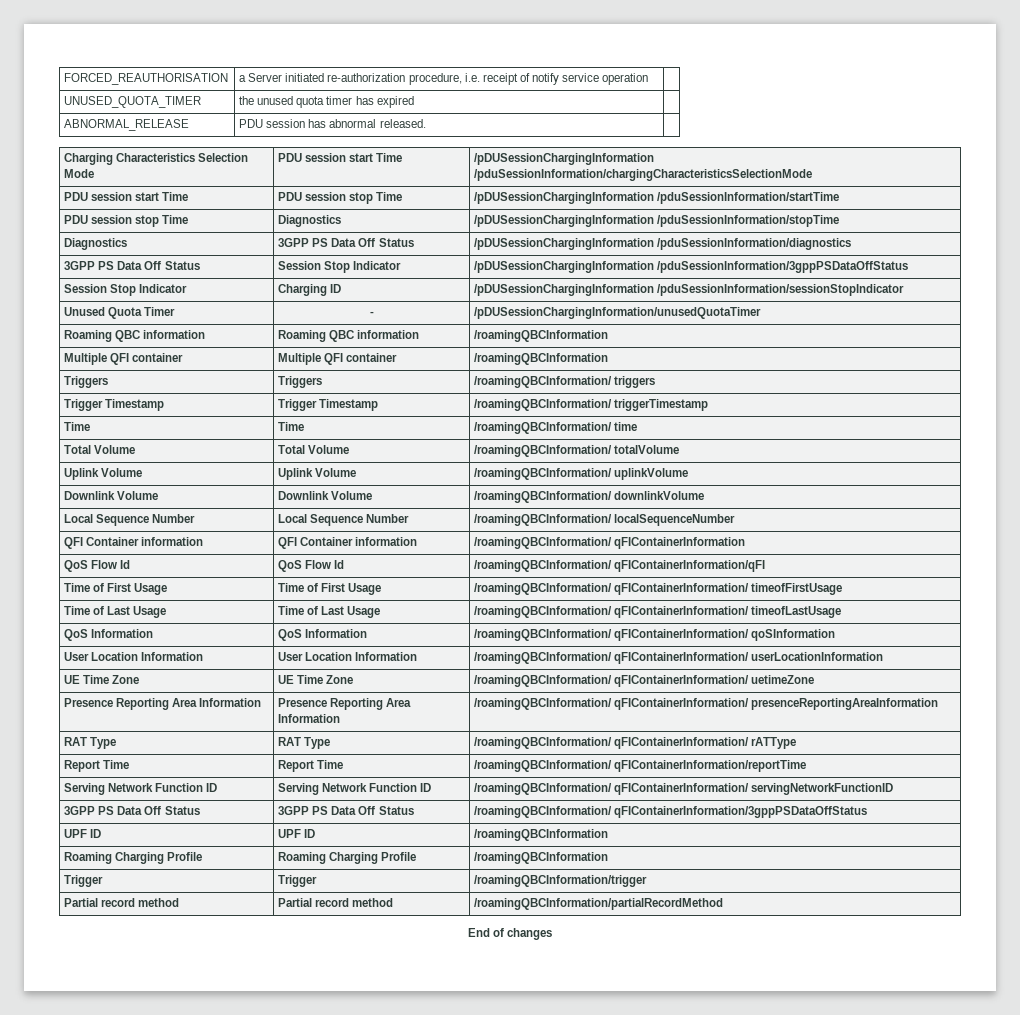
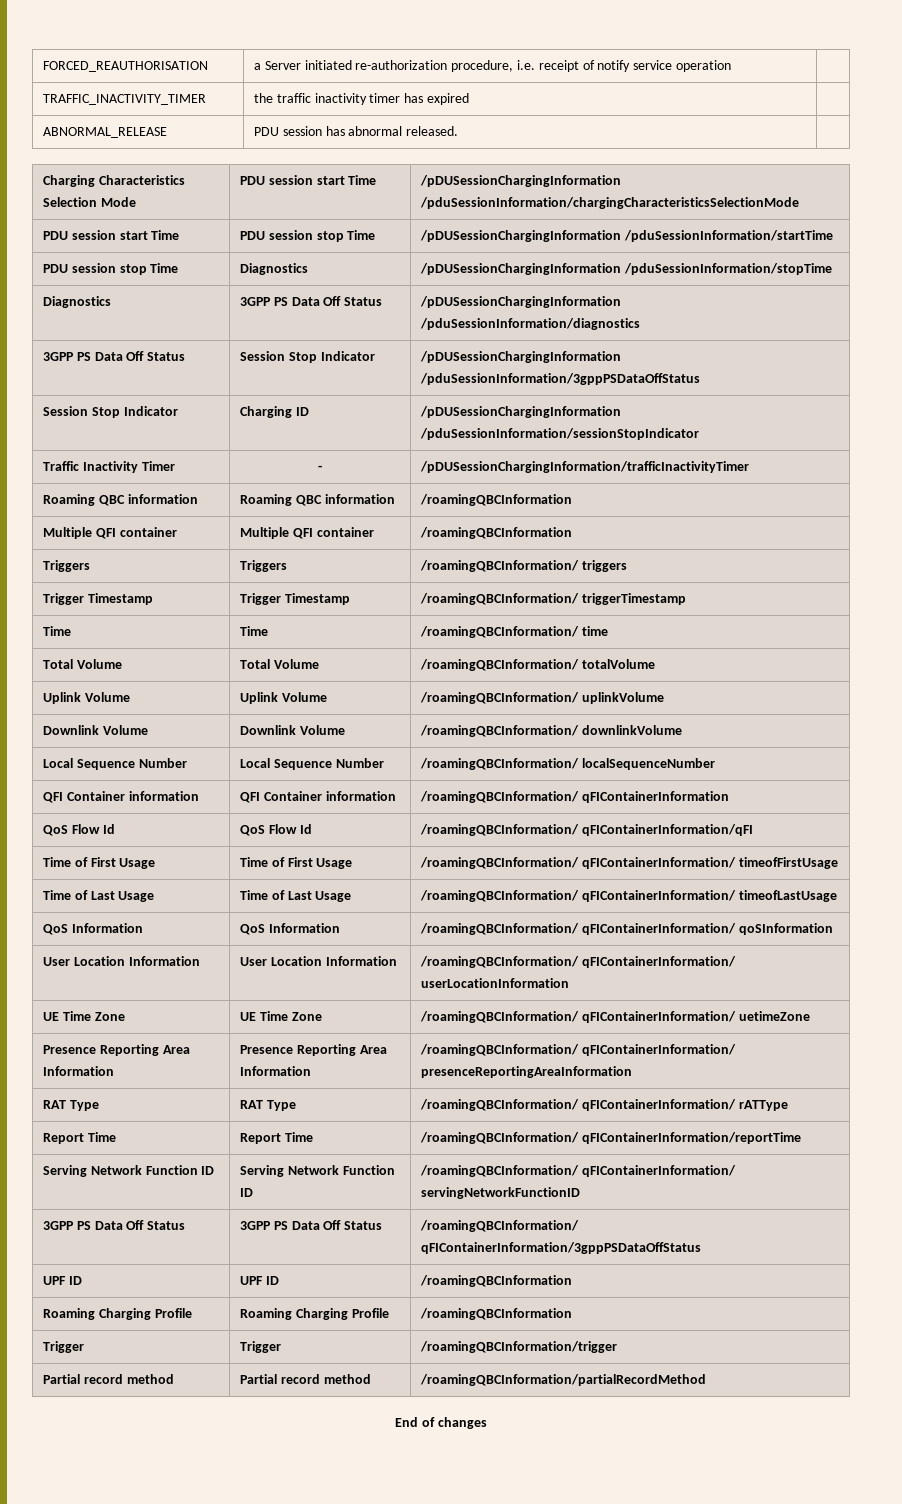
[64,96,202,108] UNUSED_QUOTA_TIMER -> [43,94,207,105] TRAFFIC_INACTIVITY_TIMER
[257,96,325,108] unused quota -> [276,93,367,105] traffic inactivity
[64,307,143,319] Unused Quota -> [43,461,138,473] Traffic Inactivity
[474,307,762,319] /pDUSessionChargingInformation/unusedQuotaTimer -> [420,461,750,473] /pDUSessionChargingInformation/trafficInactivityTimer

